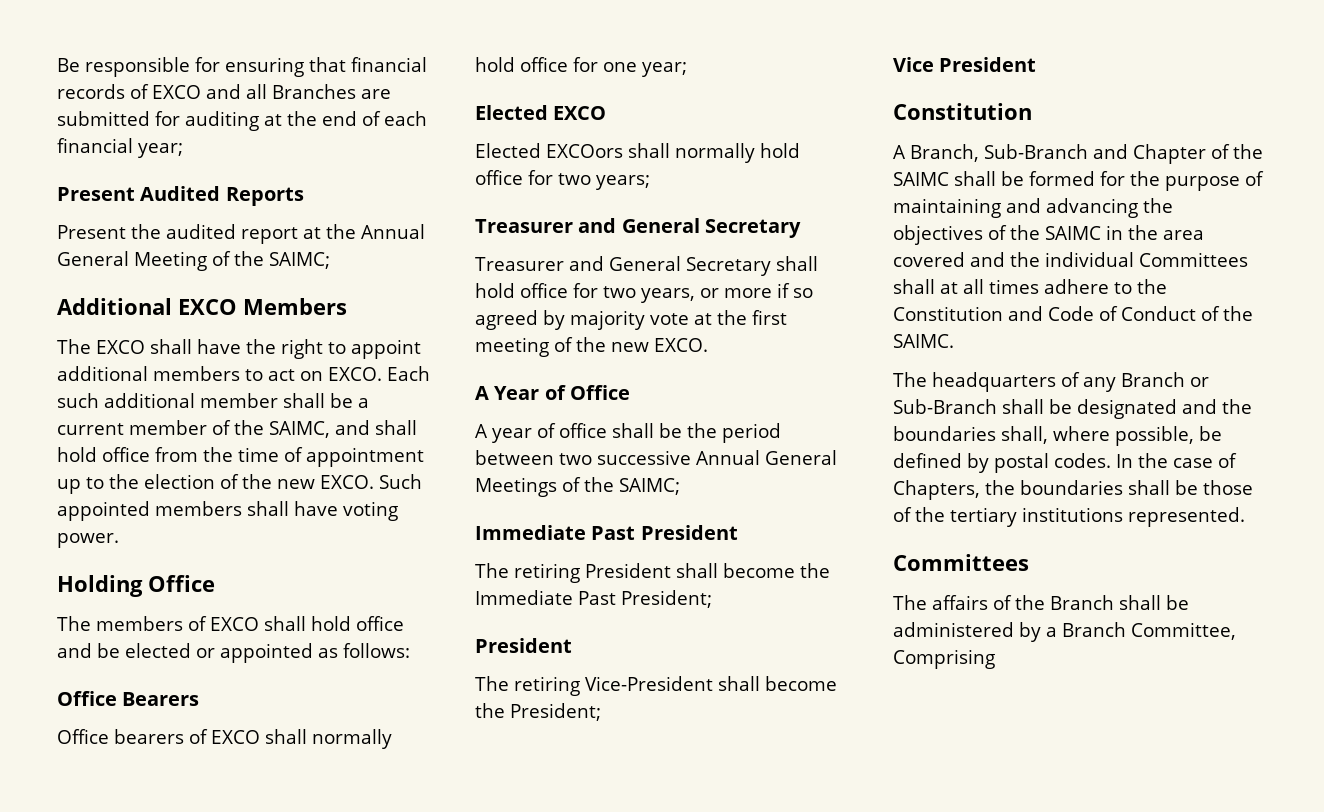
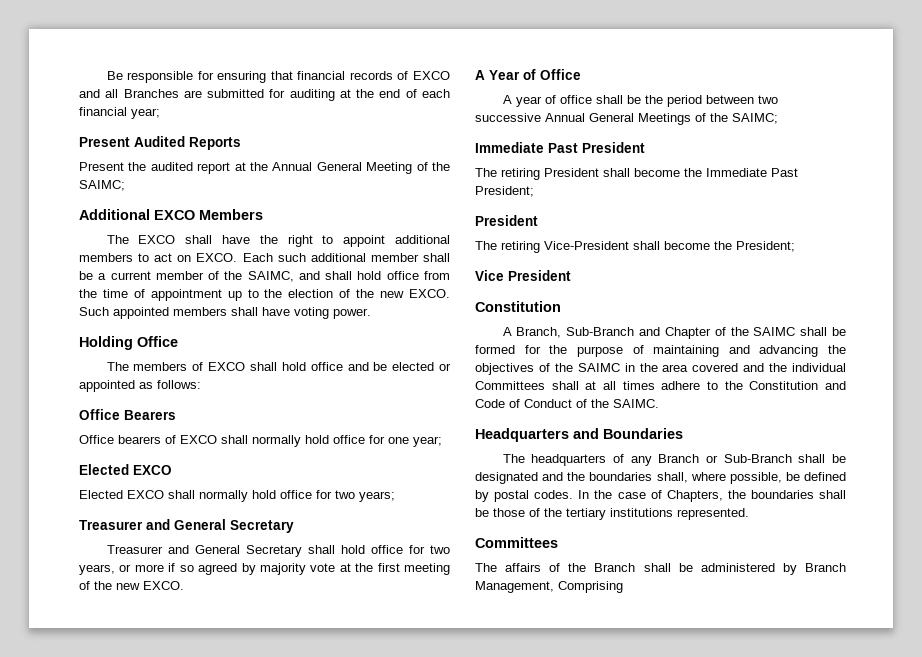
[546,144,623,158] EXCOors -> [127,490,164,499] EXCO
(954, 341) none -> [475,428,683,442] // Headquarters and Boundaries
[1046,622,1236,640] a Branch Committee, -> [805,563,846,572] [475,581,554,593] Branch Management,

